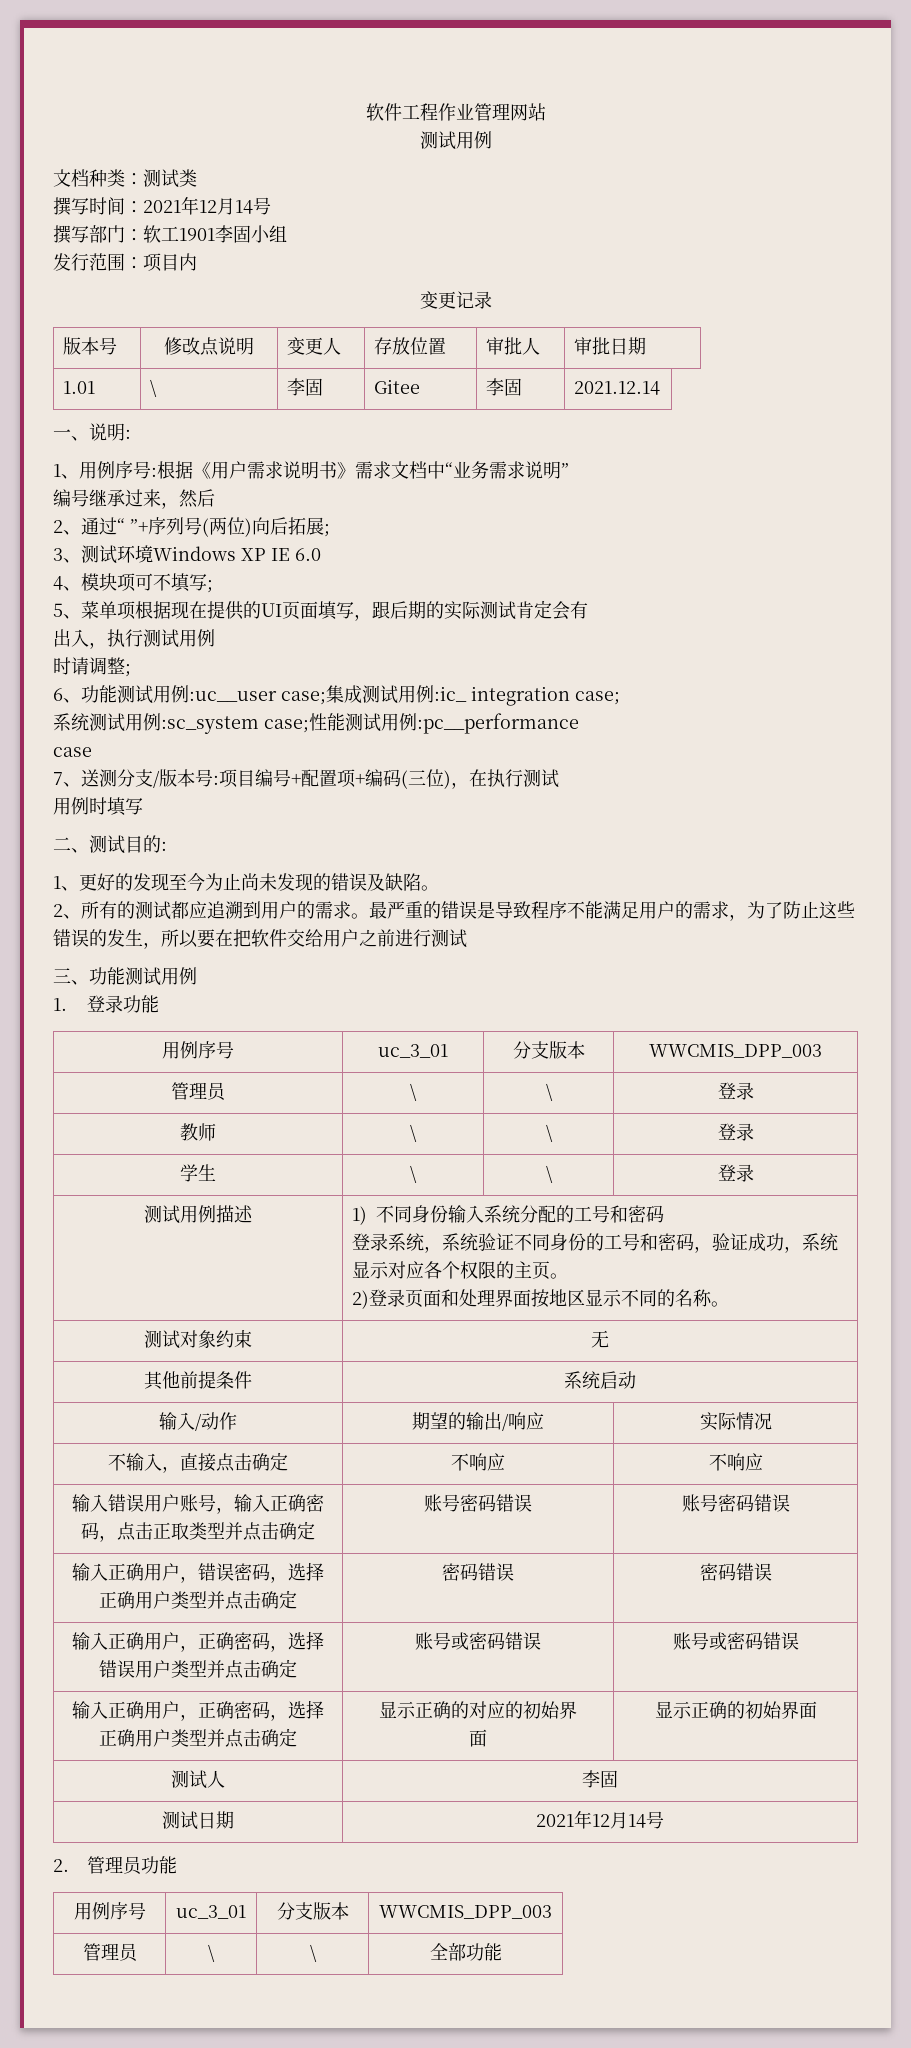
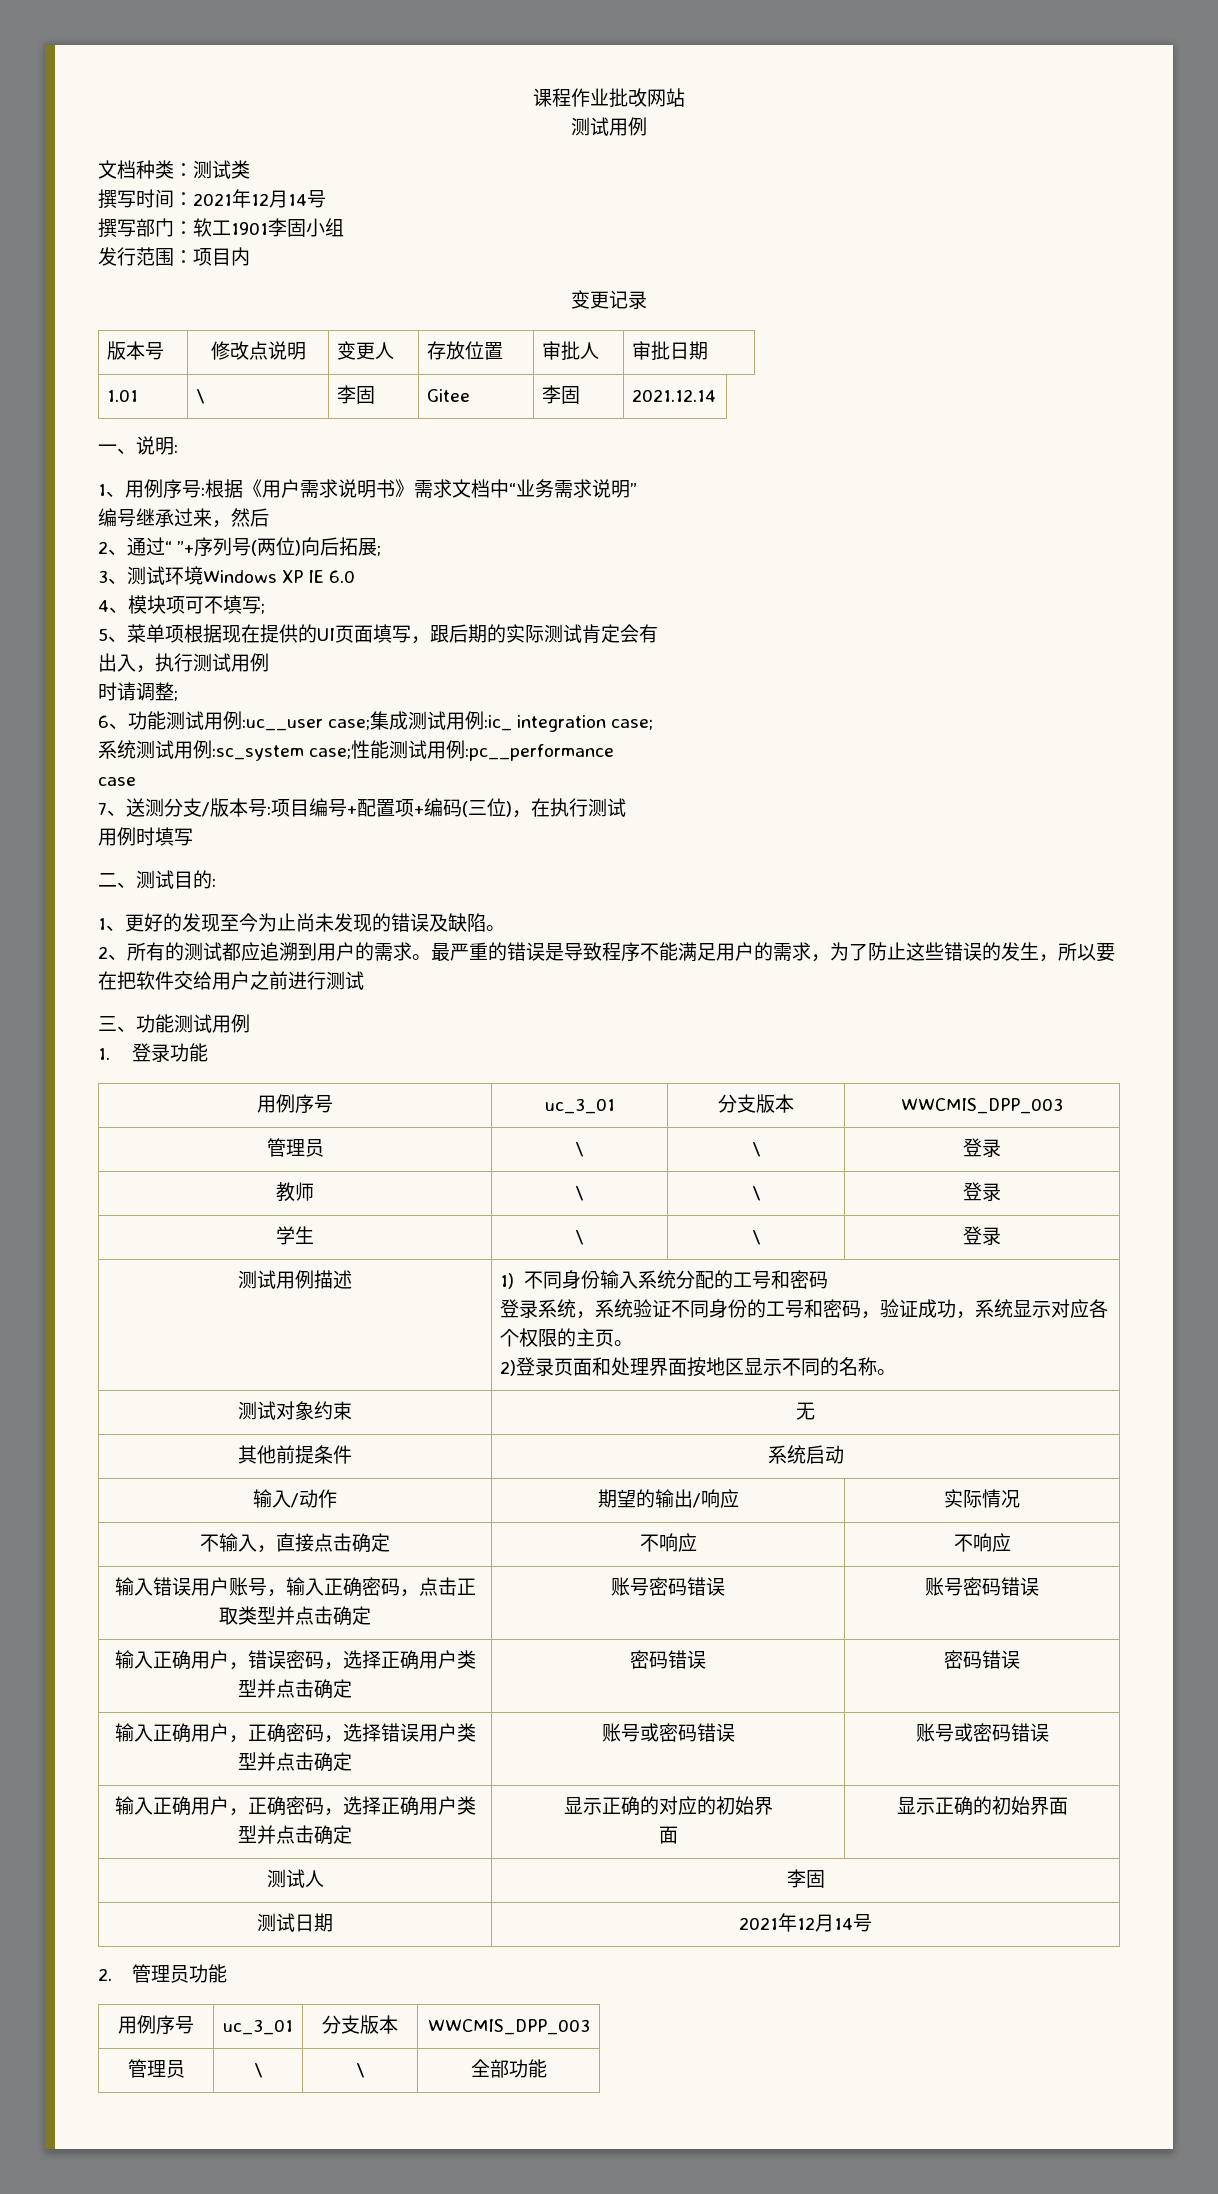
[365,103,510,121] 软件工程作业管理 -> [533,88,647,108] 课程作业批改

